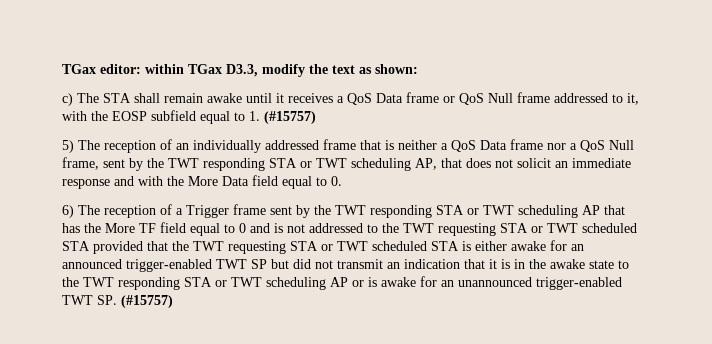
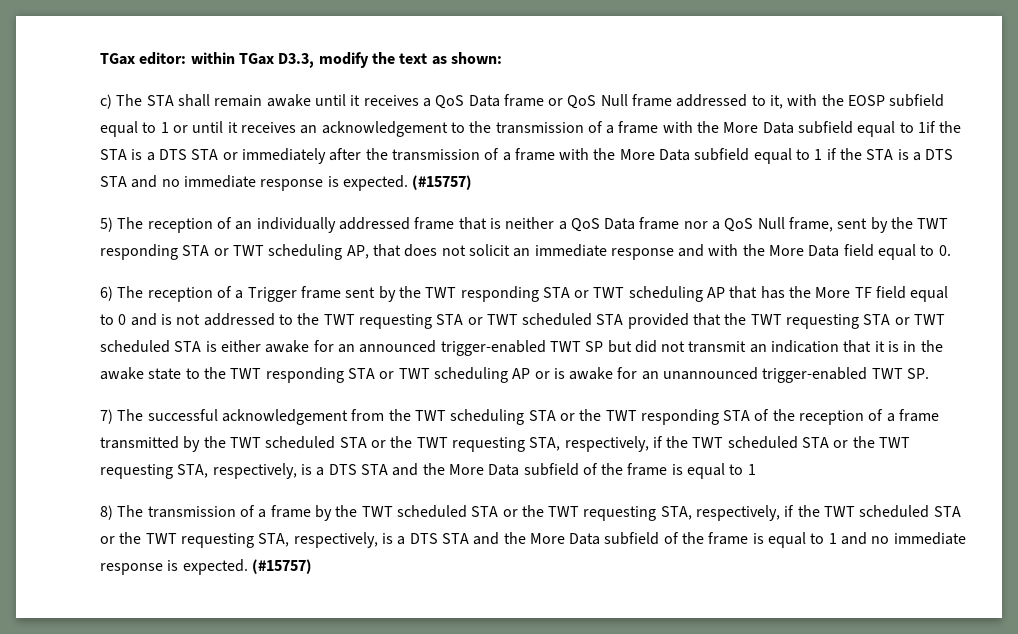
[249,111,260,121] 1. -> [160,121,962,137] [100,148,954,164] [100,175,408,191] 1 or until it receives an acknowledgement to the transmission of a frame with the More Data subfield equal to 1if the STA is a DTS STA or immediately after the transmission of a frame with the More Data subfield equal to 1 if the STA is a DTS STA and no immediate response is expected.
(117, 300) none -> [100,409,940,425] [100,436,911,452] [100,463,756,479] [100,505,961,521] [100,532,966,548] [100,559,248,575] // 7) The successful acknowledgement from the TWT scheduling STA or the TWT responding STA of the reception of a frame transmitted by the TWT scheduled STA or the TWT requesting STA, respectively, if the TWT scheduled STA or the TWT requesting STA, respectively, is a DTS STA and the More Data subfield of the frame is equal to 1 // 8) The transmission of a frame by the TWT scheduled STA or the TWT requesting STA, respectively, if the TWT scheduled STA or the TWT requesting STA, respectively, is a DTS STA and the More Data subfield of the frame is equal to 1 and no immediate response is expected.

